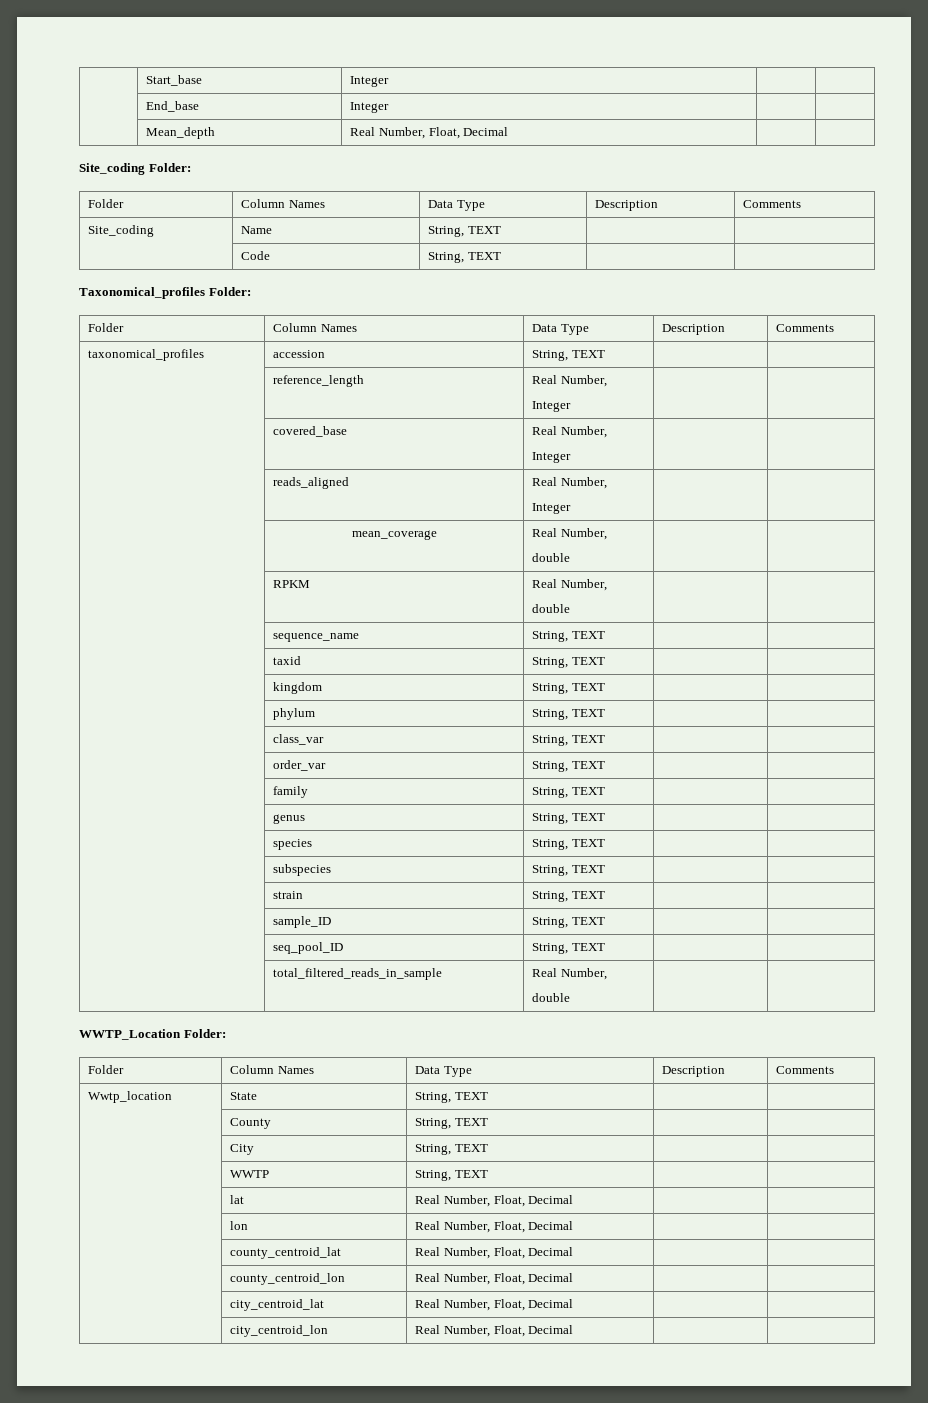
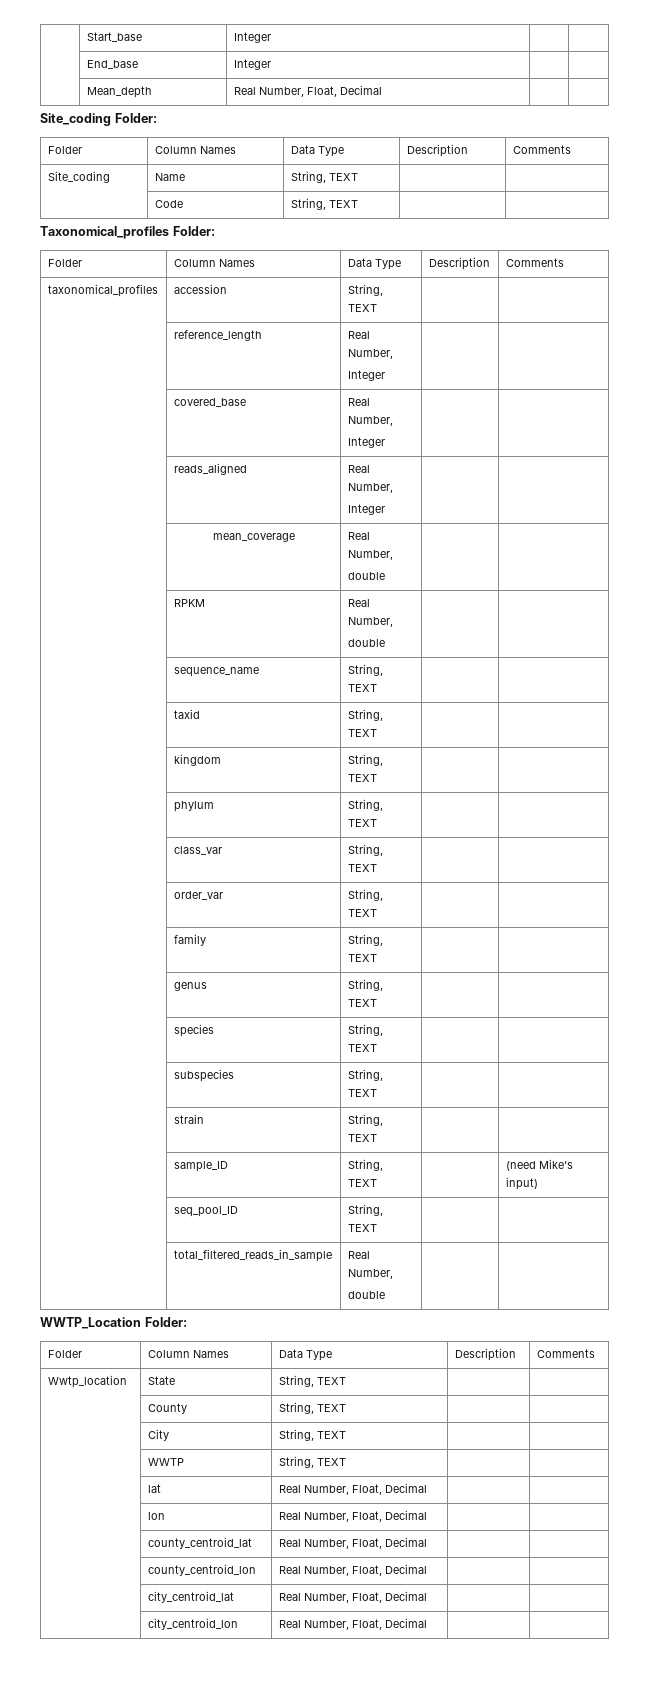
(605, 921) none -> [505,1159,573,1171] [505,1177,538,1190] (need Mike’s input)

